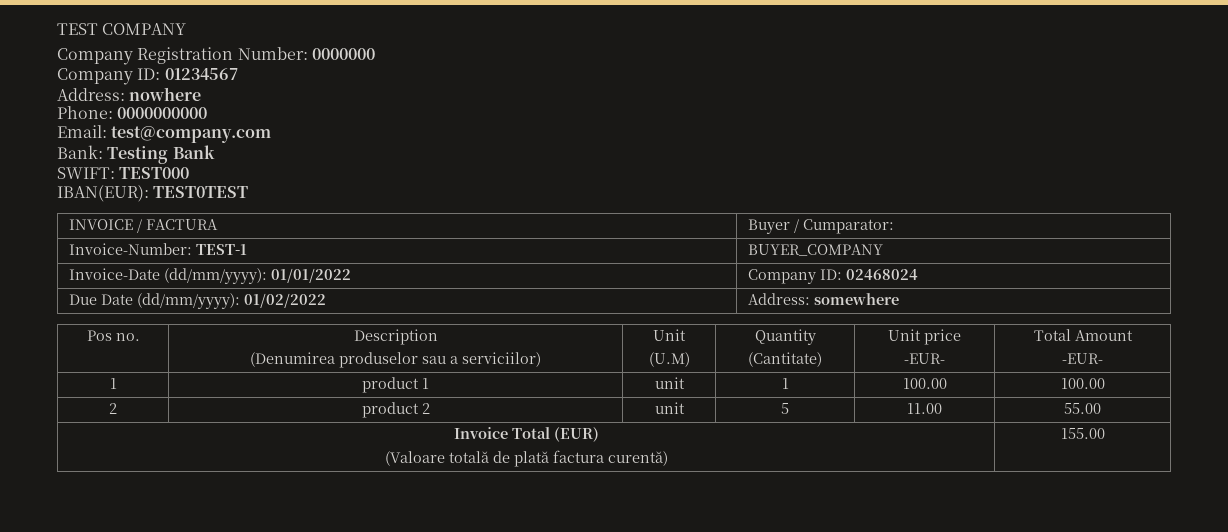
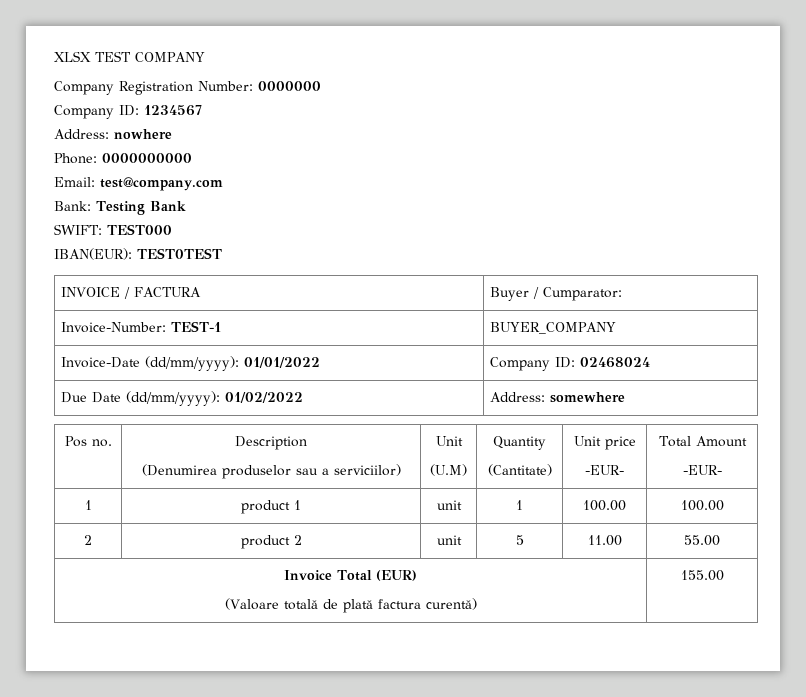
(57, 29) none -> [54,51,91,62] XLSX
[164,68,238,80] 01234567 -> [144,105,202,116] 1234567

